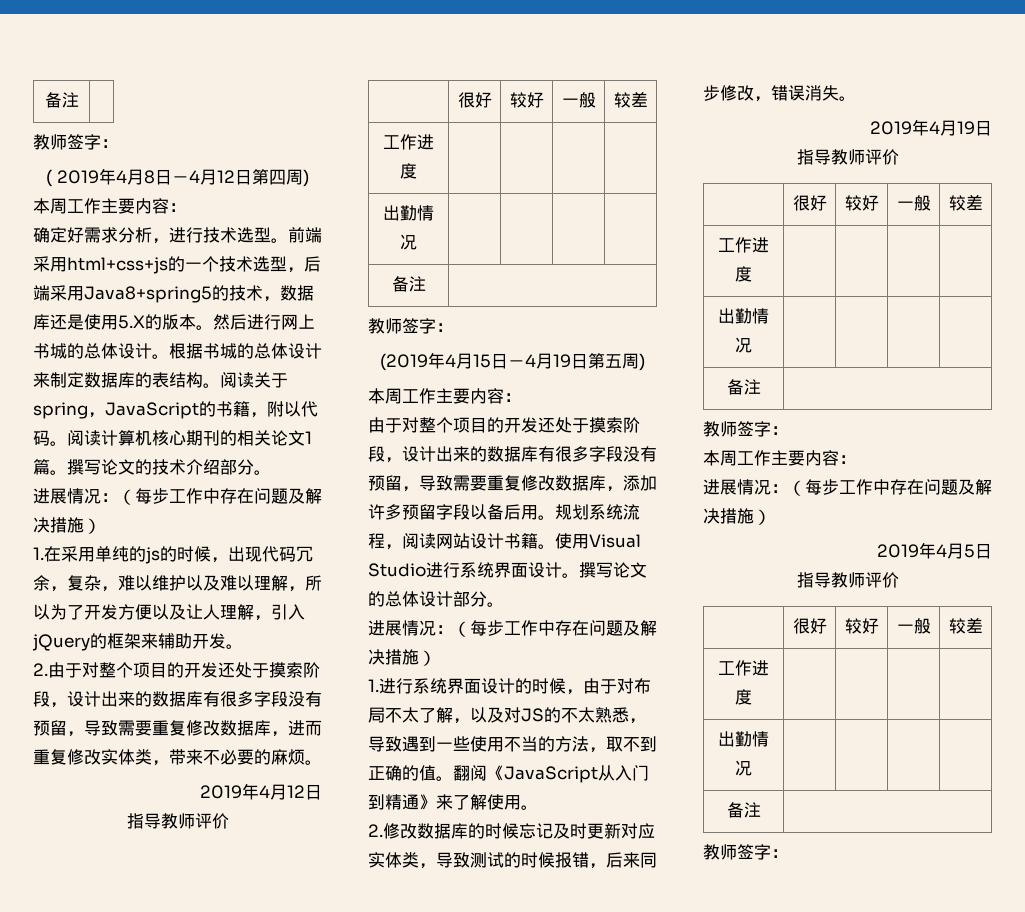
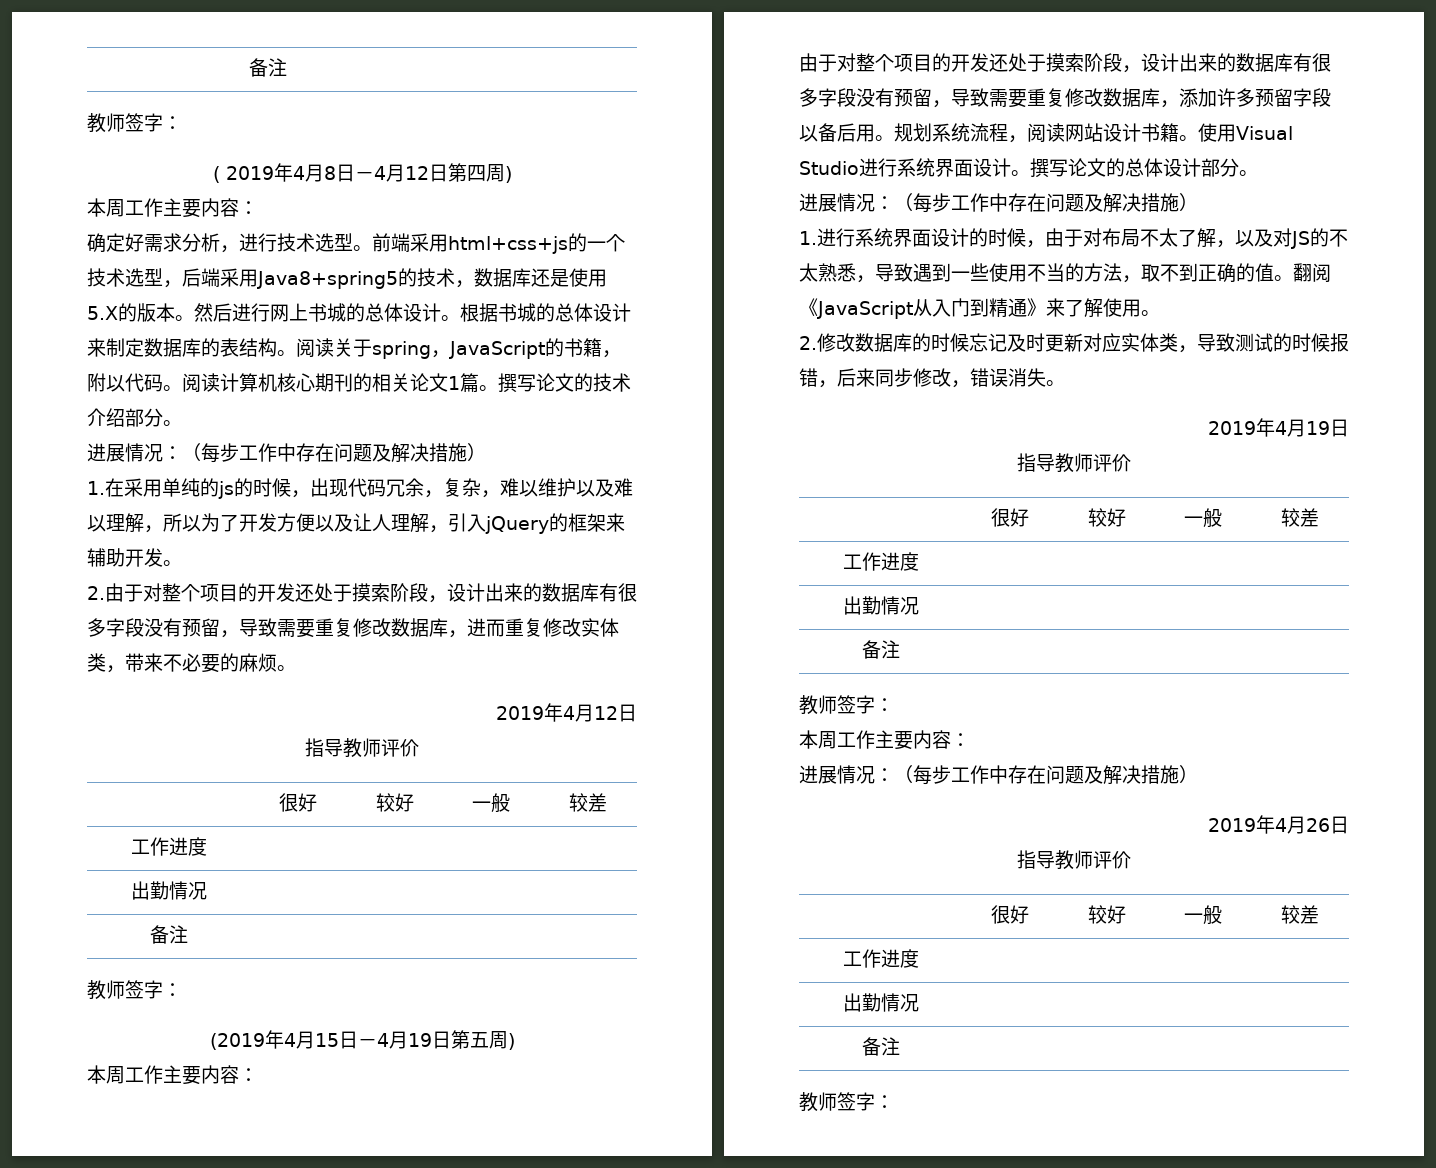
[964,544,975,558] 5 -> [1306,818,1330,832] 26

